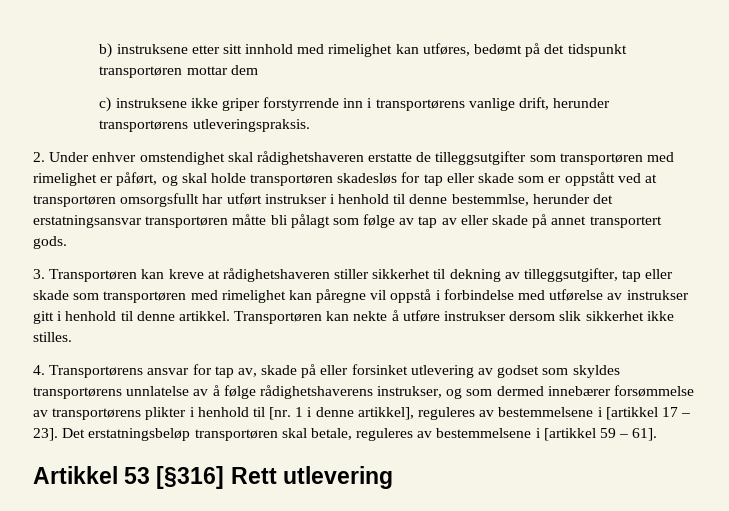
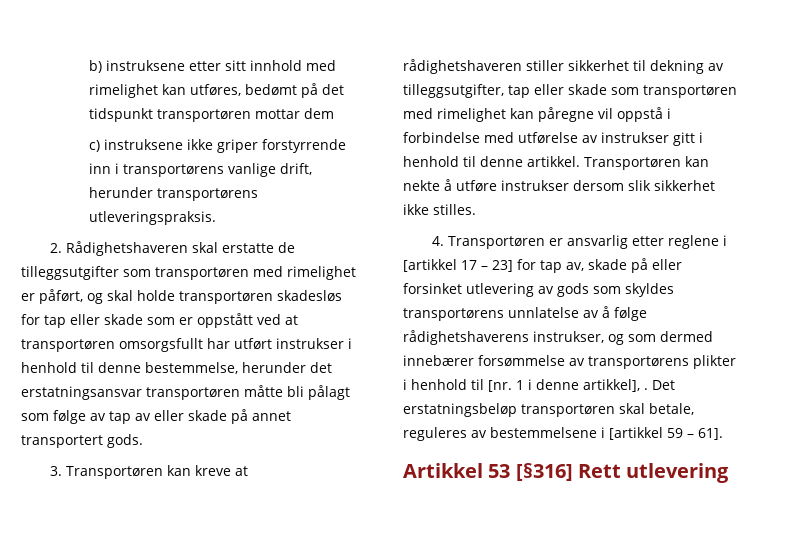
[49,151,364,165] Under enhver omstendighet skal rådighetshaveren -> [65,241,218,256] Rådighetshaveren skal
[451,194,529,206] bestemmlse, -> [145,362,238,374] bestemmelse,
[49,365,190,378] Transportørens ansvar -> [447,235,727,249] [403,259,513,272] Transportøren er ansvarlig etter reglene i [artikkel 17 – 23]
[497,365,540,378] godset -> [557,283,589,297] gods
[418,407,691,420] [33,428,58,441] reguleres av bestemmelsene i [artikkel 17 – 23]. -> [644,388,648,390] .

